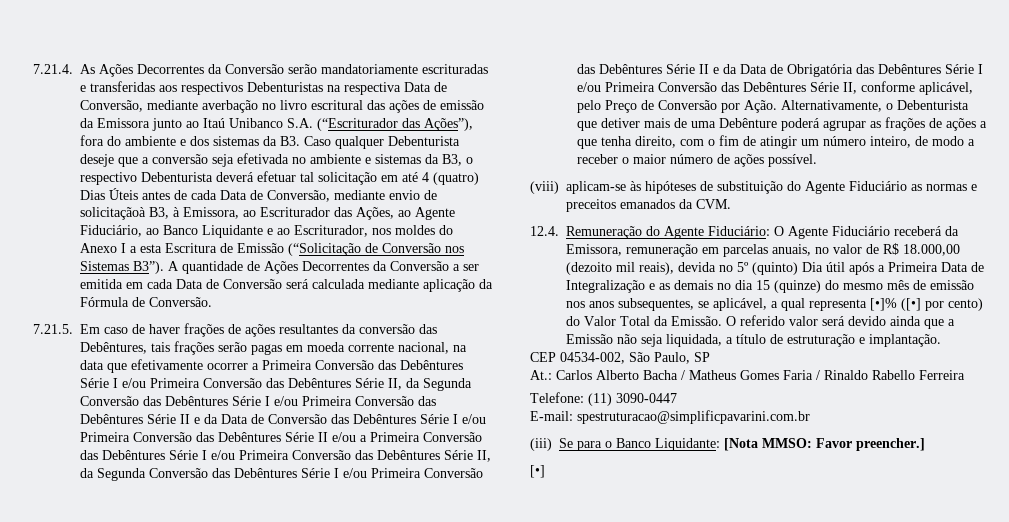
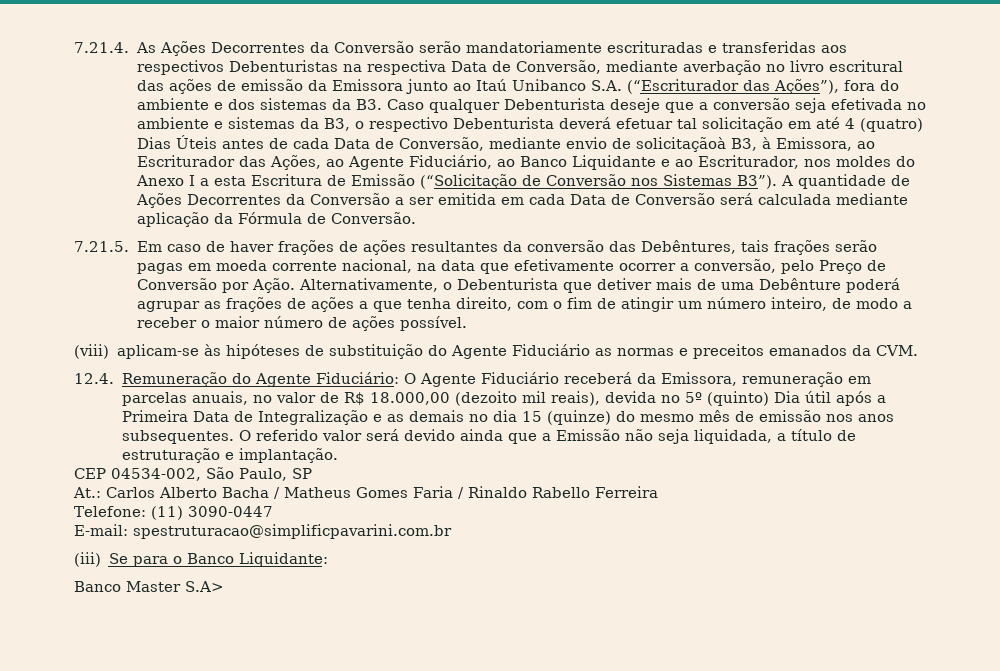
[262,360,463,370] [80,378,472,391] [80,396,436,406] [80,414,486,424] [80,432,482,442] [80,450,491,462] [80,468,483,481] [577,64,983,77] [577,81,973,95] Primeira Conversão das Debêntures Série I e/ou Primeira Conversão das Debêntures Série II, da Segunda Conversão das Debêntures Série I e/ou Primeira Conversão das Debêntures Série II e da Data de Conversão das Debêntures Série I e/ou Primeira Conversão das Debêntures Série II e/ou a Primeira Conversão das Debêntures Série I e/ou Primeira Conversão das Debêntures Série II, da Segunda Conversão das Debêntures Série I e/ou Primeira Conversão das Debêntures Série II e da Data de Obrigatória das Debêntures Série I e/ou Primeira Conversão das Debêntures Série II, conforme aplicável, -> [693,259,776,273] conversão,
[618,298,983,311] [566,316,722,326] subsequentes, se aplicável, a qual representa [•]% ([•] por cento) do Valor Total da Emissão. -> [121,430,234,444] subsequentes.
[724,438,925,451] [530,465,545,478] [Nota MMSO: Favor preencher.] // [•] -> [74,581,224,592] // Banco Master S.A>

